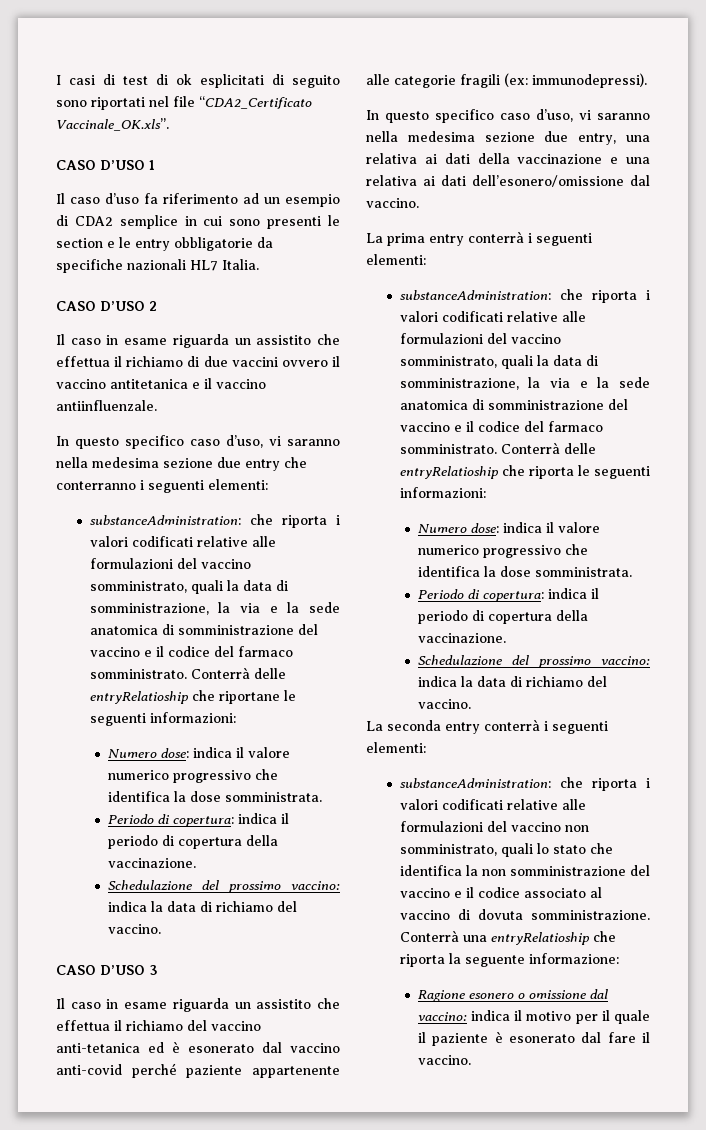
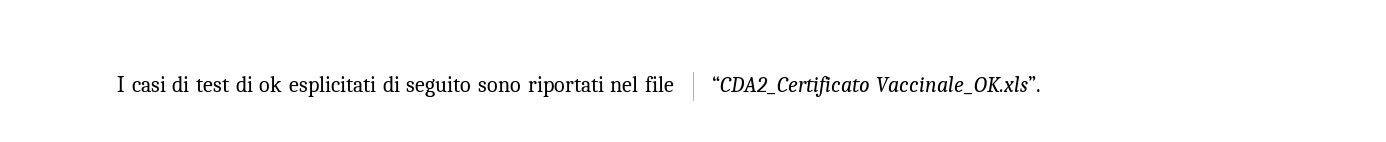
[56,160,155,170] [56,193,340,207] [56,215,340,229] [56,237,273,251] [56,259,259,273] [56,301,157,311] [56,334,340,348] [56,356,340,367] [56,378,266,389] [56,400,157,411] [56,435,340,449] [56,457,307,471] [56,479,268,493] [89,514,340,528] [89,536,276,547] [89,558,251,569] [89,580,288,594] [89,602,340,615] [89,624,318,635] [89,646,293,657] [89,667,286,679] [89,690,296,704] [89,712,236,726] [107,747,290,758] [107,769,278,783] [107,791,322,802] [107,813,289,827] [107,835,278,849] [107,858,196,868] [107,880,340,893] [107,901,297,912] [107,924,161,934] [56,965,158,975] [56,998,340,1012] [56,1020,261,1031] [56,1041,340,1053] [56,1063,340,1078] [366,73,647,88] [366,109,650,123] [366,131,650,145] [366,153,650,164] [366,175,650,187] [366,198,419,208] [366,231,592,246] [366,254,426,265] [399,289,650,303] [399,311,586,322] [399,333,561,344] [399,355,598,369] [399,377,650,390] [399,399,628,410] [399,421,603,432] [399,442,596,454] [399,465,650,479] [399,487,486,498] [417,522,600,533] [417,544,588,558] [417,566,632,577] [417,588,599,602] [417,610,588,624] [417,633,506,643] [417,655,650,668] [417,676,607,687] [417,699,471,709] [366,719,608,734] [366,742,426,753] [399,777,650,791] [399,799,586,810] [399,821,589,832] [399,843,613,857] [399,865,650,876] [399,887,602,898] [399,909,650,920] [399,930,616,945] [399,953,619,967] [417,989,608,1002] [417,1010,650,1024] [417,1031,650,1046] [417,1055,471,1065] // CASO D’USO 1 // Il caso d’uso fa riferimento ad un esempio di CDA2 semplice in cui sono presenti le section e le entry obbligatorie da specifiche nazionali HL7 Italia. // CASO D’USO 2 // Il caso in esame riguarda un assistito che effettua il richiamo di due vaccini ovvero il vaccino antitetanica e il vaccino antiinfluenzale. // In questo specifico caso d’uso, vi saranno nella medesima sezione due entry che conterranno i seguenti elementi: // substanceAdministration: che riporta i valori codificati relative alle formulazioni del vaccino somministrato, quali la data di somministrazione, la via e la sede anatomica di somministrazione del vaccino e il codice del farmaco somministrato. Conterrà delle entryRelatioship che riportane le seguenti informazioni: // Numero dose: indica il valore numerico progressivo che identifica la dose somministrata. // Periodo di copertura: indica il periodo di copertura della vaccinazione. // Schedulazione del prossimo vaccino: indica la data di richiamo del vaccino. // CASO D’USO 3 // Il caso in esame riguarda un assistito che effettua il richiamo del vaccino anti-tetanica ed è esonerato dal vaccino anti-covid perché paziente appartenente alle categorie fragili (ex: immunodepressi). // In questo specifico caso d’uso, vi saranno nella medesima sezione due entry, una relativa ai dati della vaccinazione e una relativa ai dati dell’esonero/omissione dal vaccino. // La prima entry conterrà i seguenti elementi: // substanceAdministration: che riporta i valori codificati relative alle formulazioni del vaccino somministrato, quali la data di somministrazione, la via e la sede anatomica di somministrazione del vaccino e il codice del farmaco somministrato. Conterrà delle entryRelatioship che riporta le seguenti informazioni: // Numero dose: indica il valore numerico progressivo che identifica la dose somministrata. // Periodo di copertura: indica il periodo di copertura della vaccinazione. // Schedulazione del prossimo vaccino: indica la data di richiamo del vaccino. // La seconda entry conterrà i seguenti elementi: // substanceAdministration: che riporta i valori codificati relative alle formulazioni del vaccino non somministrato, quali lo stato che identifica la non somministrazione del vaccino e il codice associato al vaccino di dovuta somministrazione. Conterrà una entryRelatioship che riporta la seguente informazione: // Ragione esonero o omissione dal vaccino: indica il motivo per il quale il paziente è esonerato dal fare il vaccino. -> (1041, 85) none

